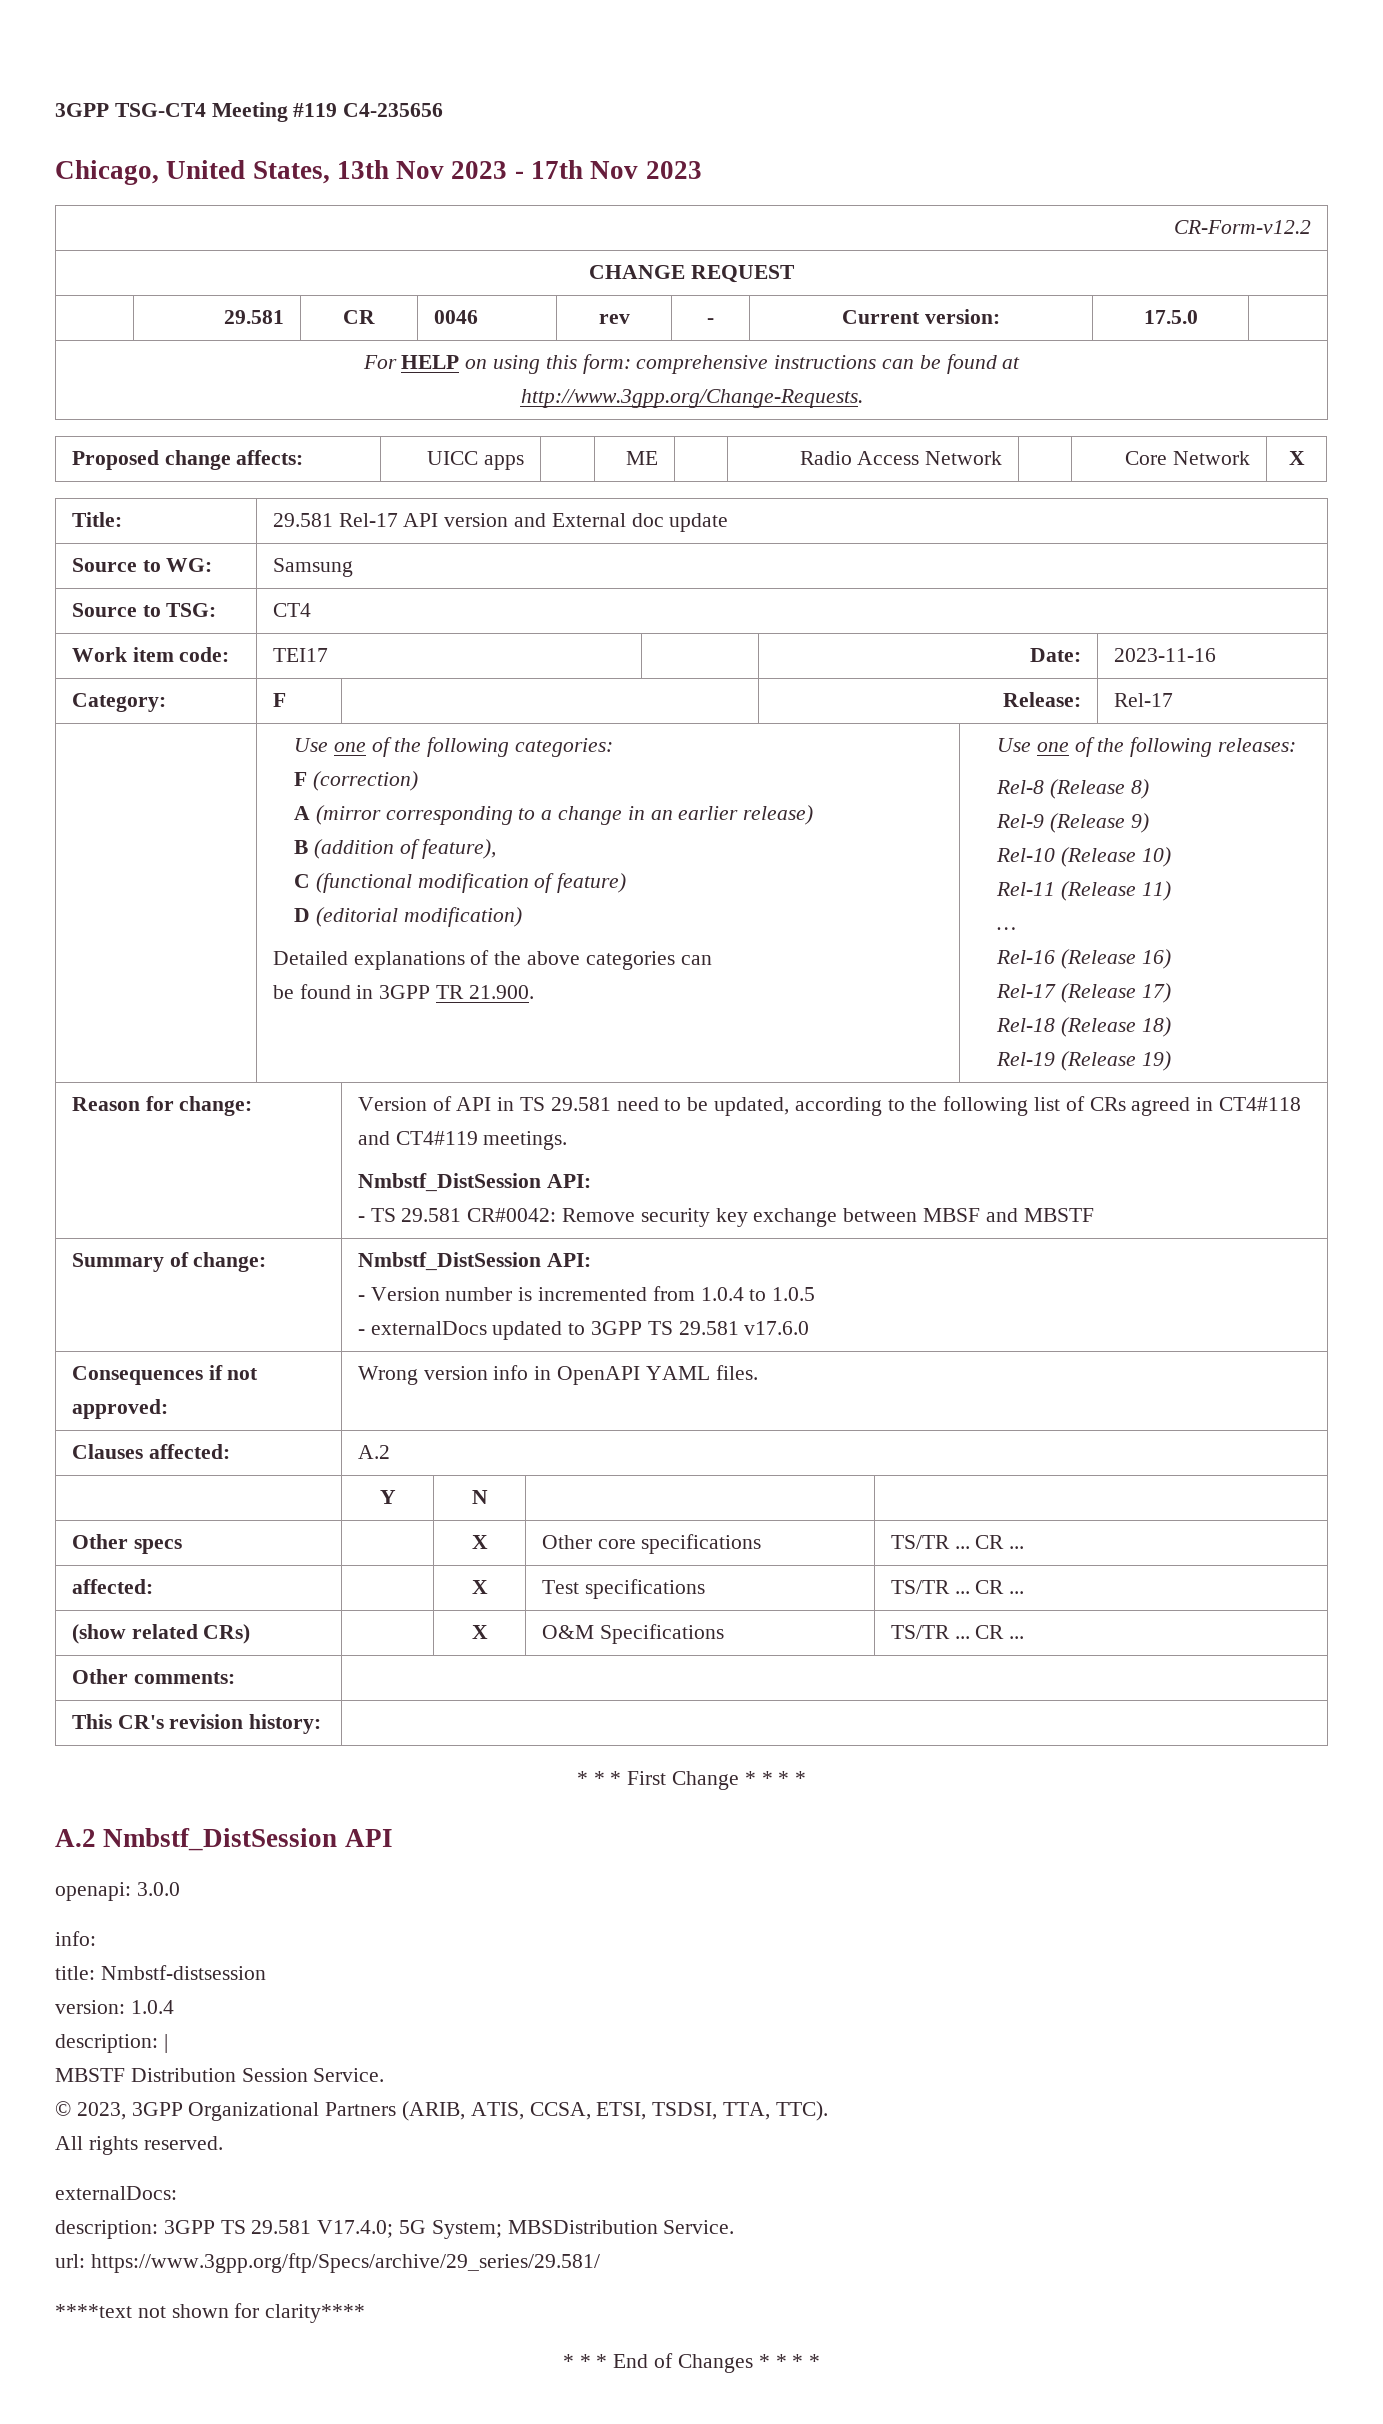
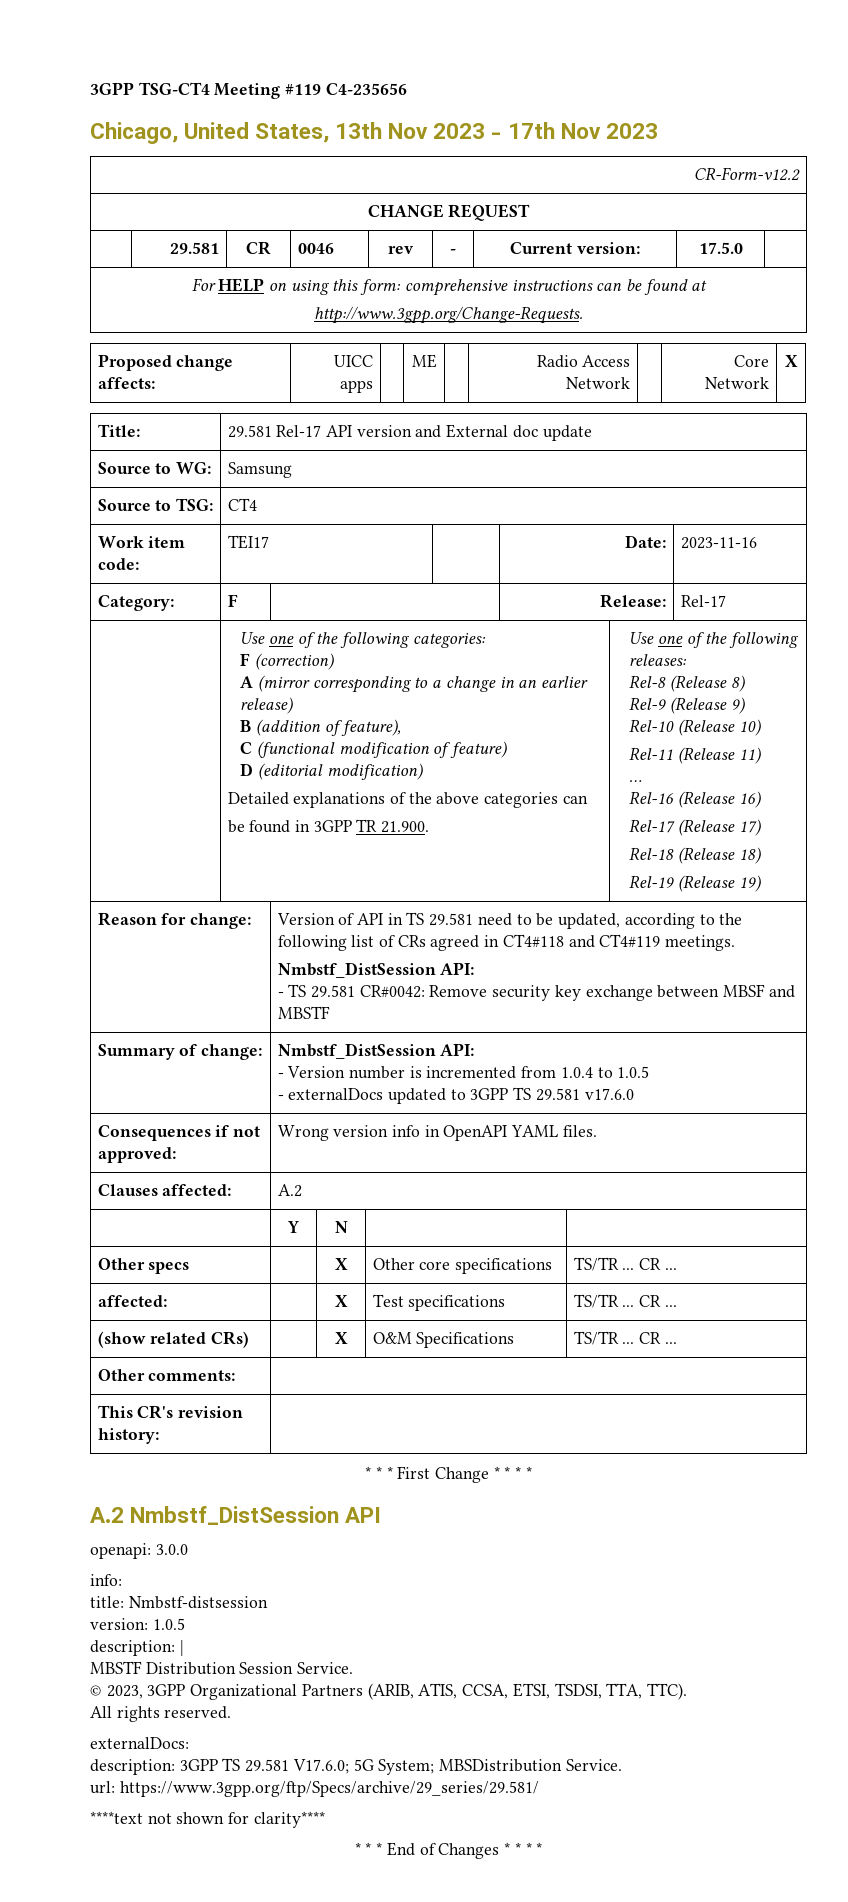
[130,2000,174,2014] 1.0.4 -> [152,1618,185,1630] 1.0.5
[317,2220,394,2238] V17.4.0; -> [292,1759,349,1774] V17.6.0;

